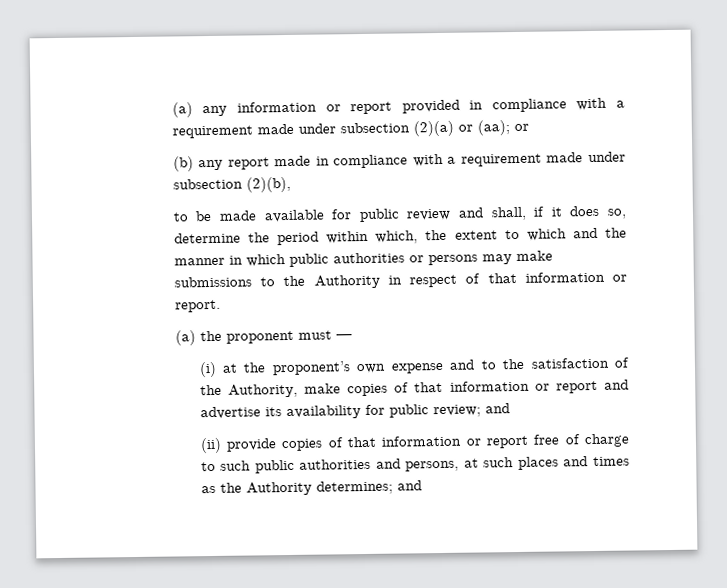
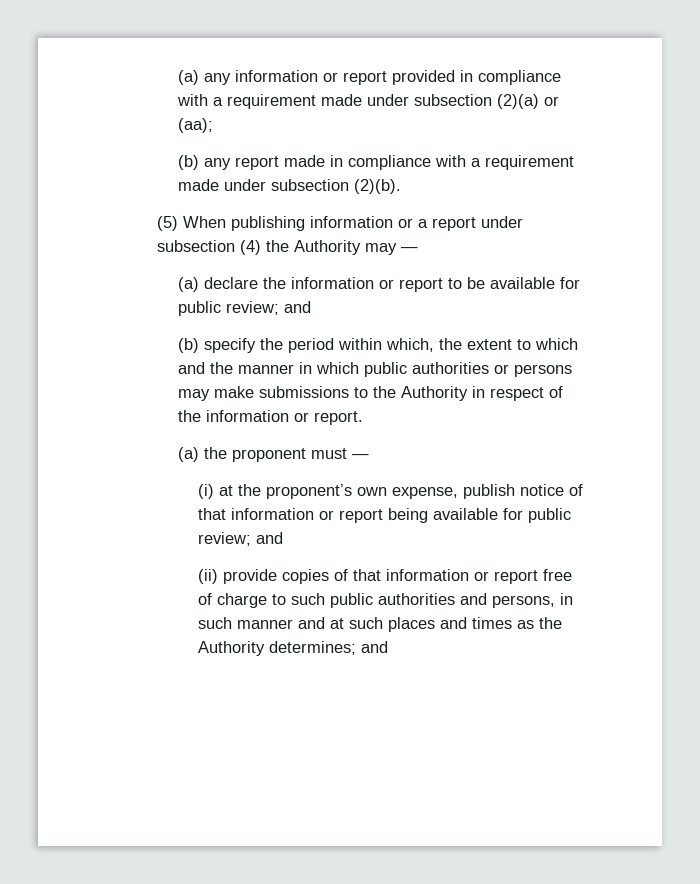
[513,123,529,132] or -> (213, 125) none
[245,176,291,193] (2)(b), // -> [353,179,401,194] [157,216,524,231] [157,240,419,255] [177,277,443,292] (2)(b). // (5) When publishing information or a report under subsection (4) the Authority may — // (a) declare the information or report
[219,205,627,223] [173,232,241,244] made available for public review and shall, if it does so, determine -> [489,277,580,289] [177,301,311,316] [177,338,256,353] available for public review; and // (b) specify
[487,272,517,284] that -> [177,410,201,422] the
[390,357,629,374] [199,379,629,398] [199,405,361,420] expense and to the satisfaction of the Authority, make copies of that information or report and advertise its availability -> [392,484,584,499] [198,508,499,523] expense, publish notice of that information or report being available
(460, 466) none -> [560,593,574,605] [198,617,326,629] in such manner and

